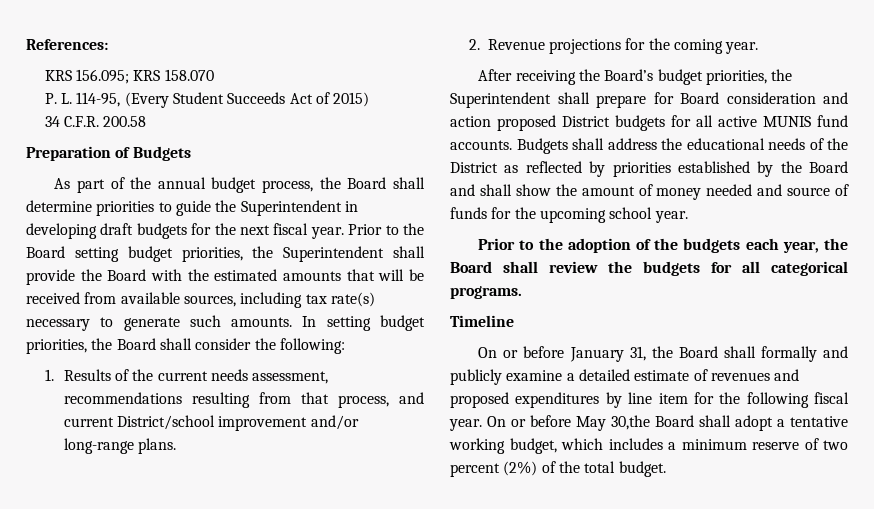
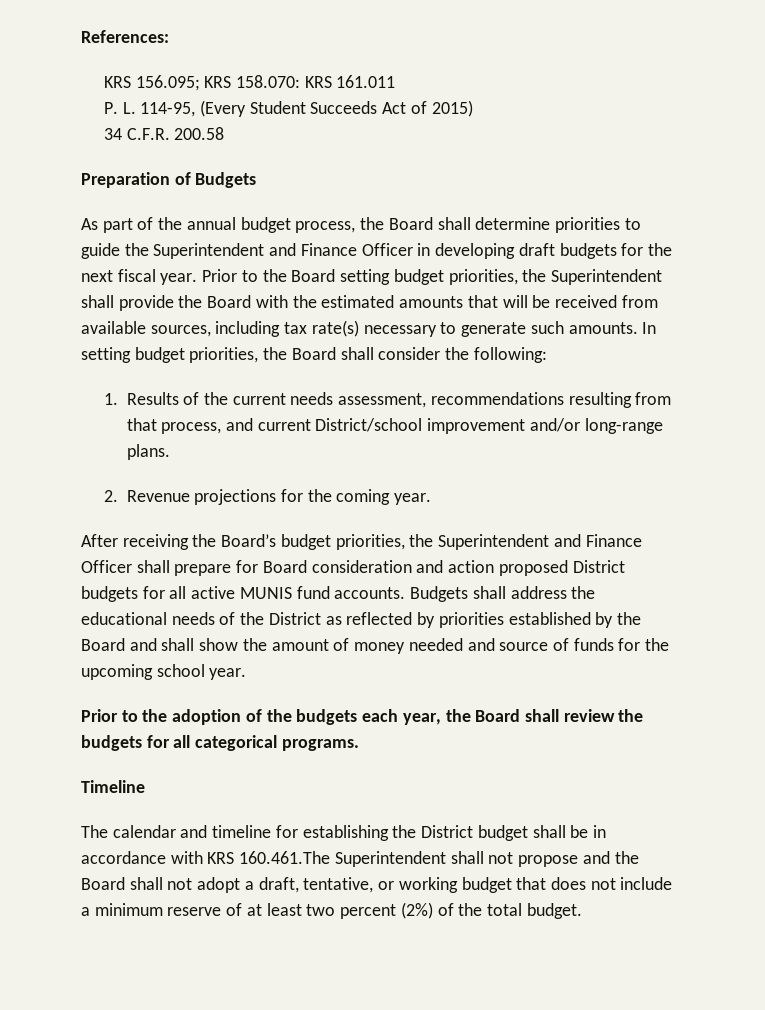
[164,69,214,81] 158.070 -> [235,75,396,88] 158.070: KRS 161.011
(342, 208) none -> [269,243,413,256] and Finance Officer
(551, 100) none -> [553,534,642,547] [81,560,132,573] and Finance Officer
[478,346,848,362] [450,369,800,385] [450,392,849,408] [449,415,848,431] [449,438,663,454] On or before January 31, the Board shall formally and publicly examine a detailed estimate of revenues and proposed expenditures by line item for the following fiscal year. On or before May 30,the Board shall adopt a tentative working budget, which includes -> [81,825,606,841] [81,851,639,867] [81,877,673,893] The calendar and timeline for establishing the District budget shall be in accordance with KRS 160.461.The Superintendent shall not propose and the Board shall not adopt a draft, tentative, or working budget that does not include
(819, 444) none -> [246,903,302,916] at least

